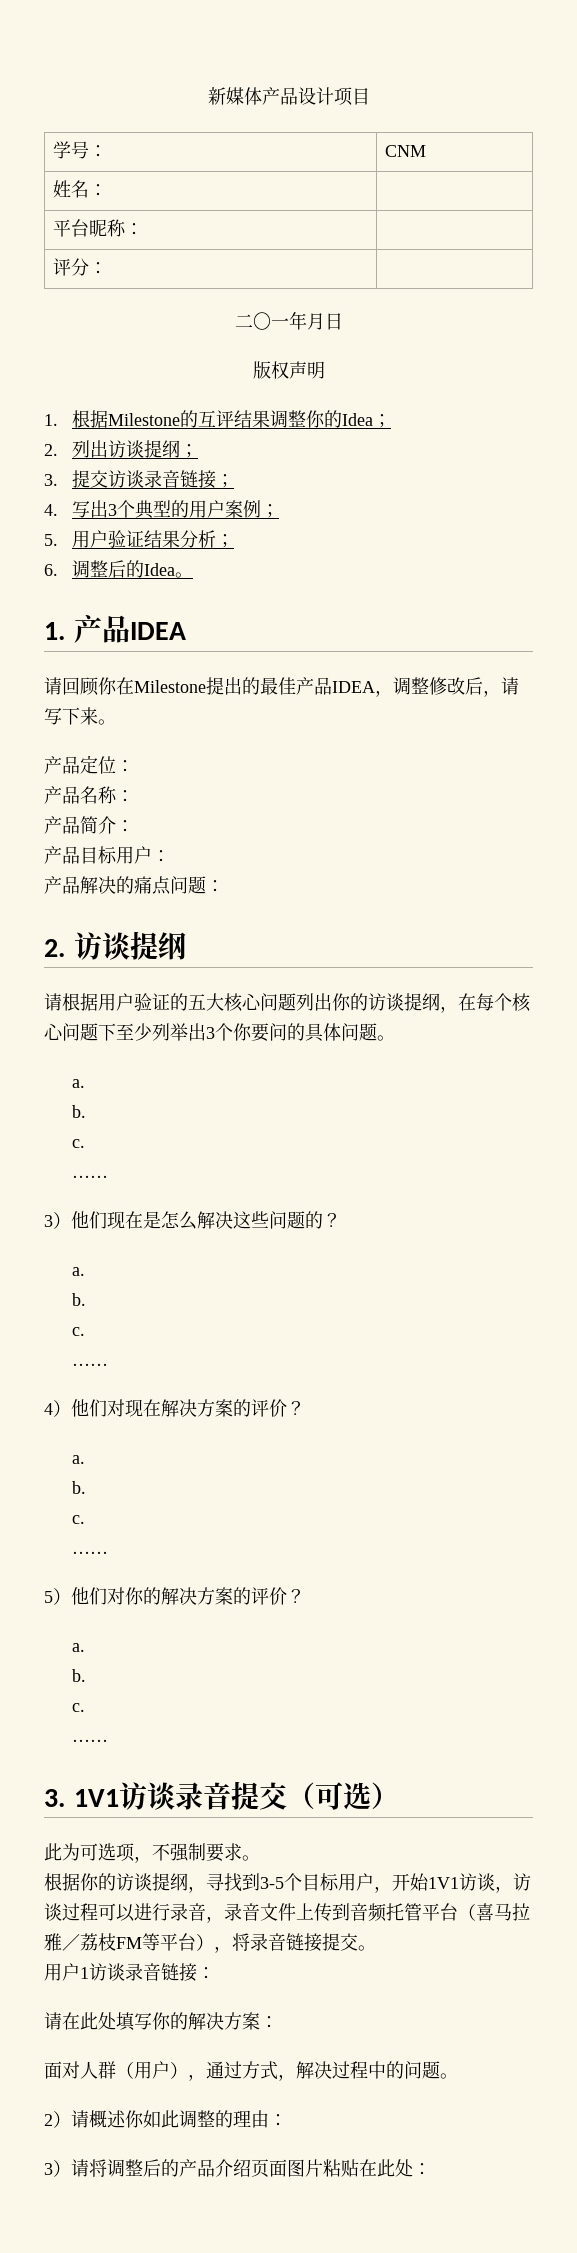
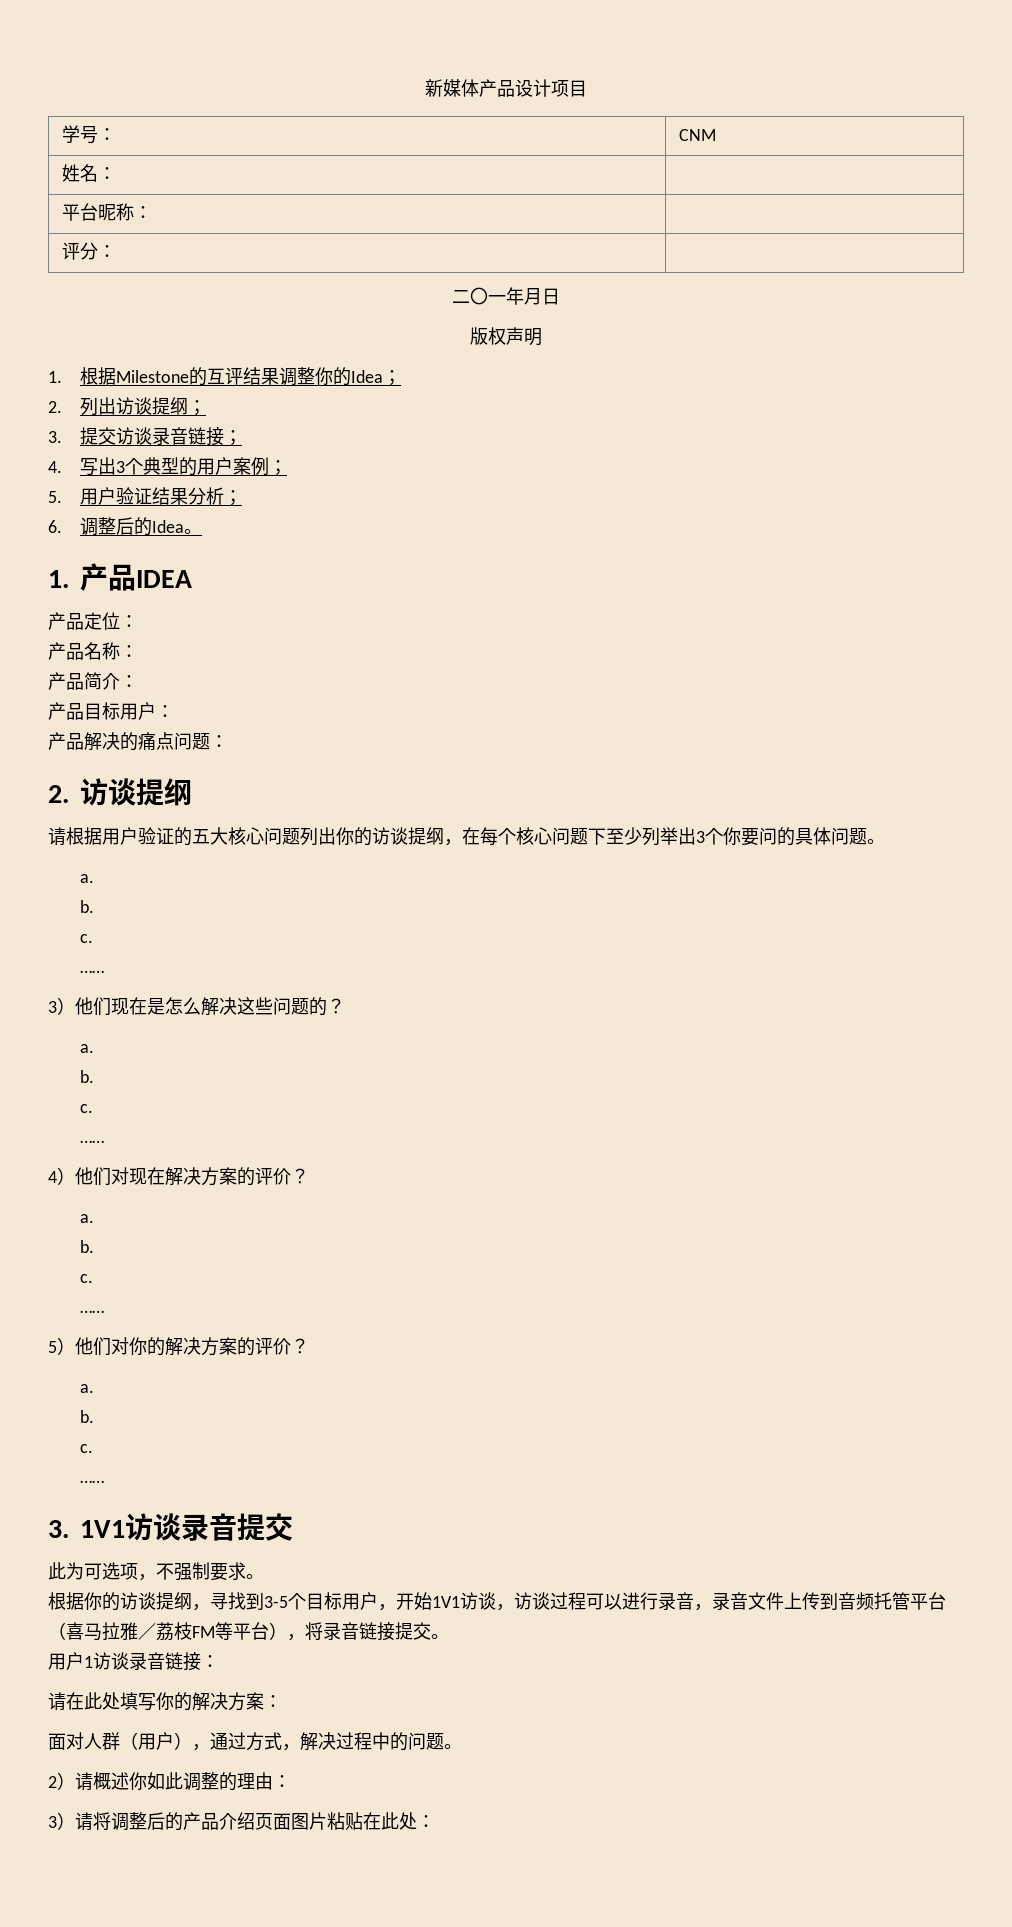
[44,677,519,697] [44,707,116,725] // 请回顾你在Milestone提出的最佳产品IDEA，调整修改后，请写下来。 -> (192, 579) none
[287,1782,399,1810] （可选） -> (293, 1527) none

